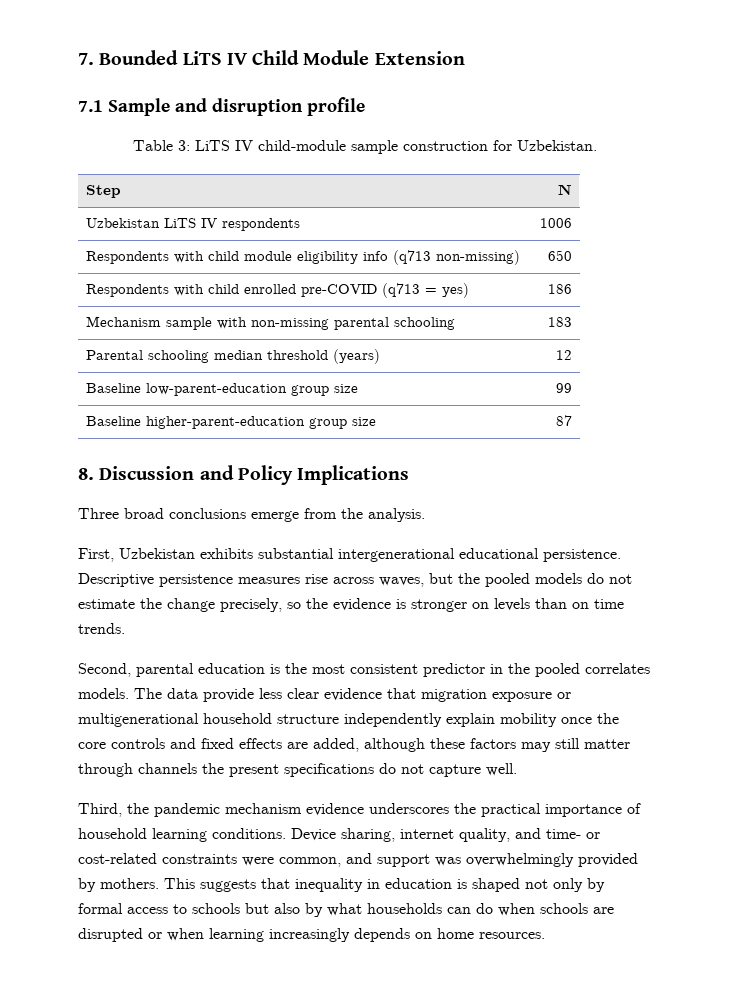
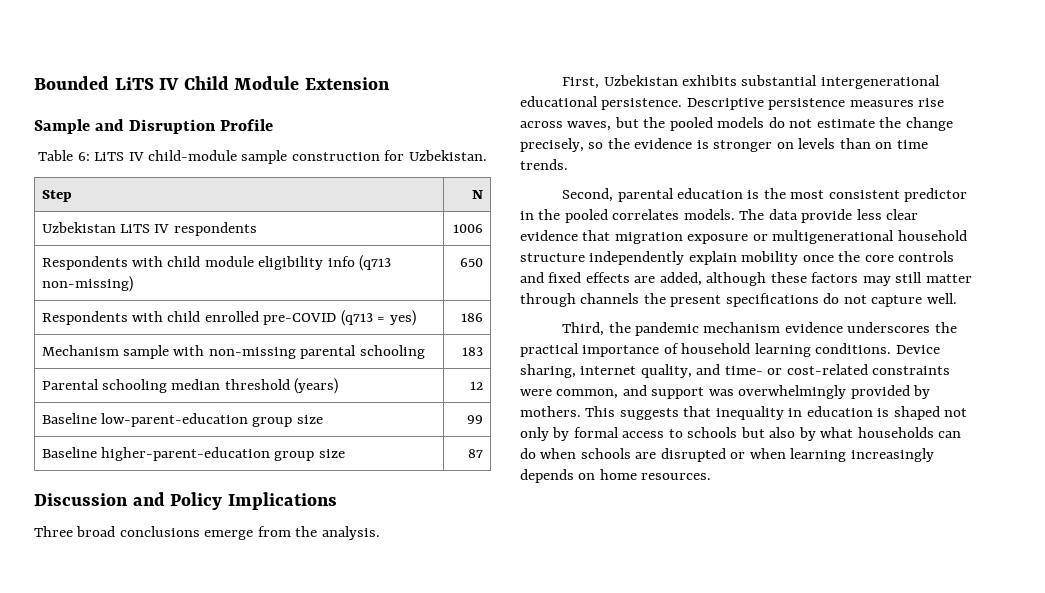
[78,53,94,65] 7. -> (34, 83) none
[78,100,103,112] 7.1 -> (390, 83) none
[212,97,365,116] disruption profile -> [128,119,273,134] Disruption Profile
[177,140,190,151] 3: -> [77,152,90,161] 6:
[78,468,94,480] 8. -> (484, 453) none

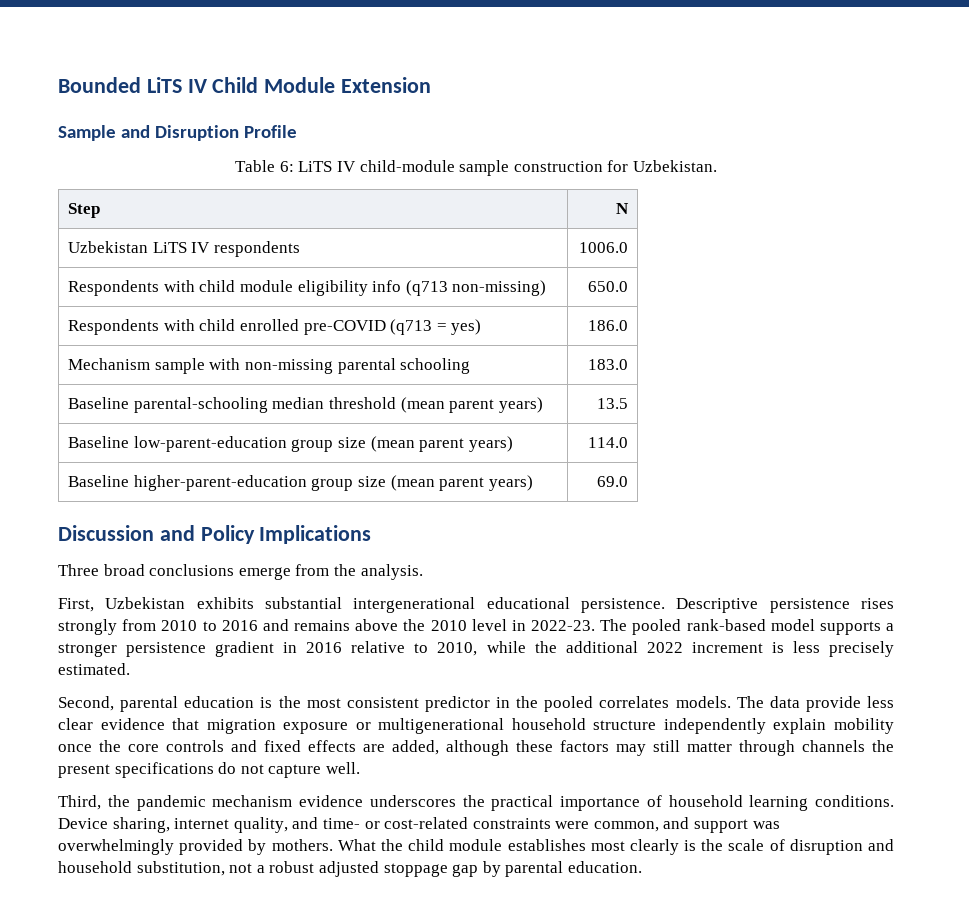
[453,224,484,233] 1006 -> [578,242,628,253] 1006.0
[460,258,484,267] 650 -> [587,281,628,292] 650.0
[461,313,484,322] 186 -> [587,320,628,331] 186.0
[462,347,484,356] [41,378,339,394] [470,381,484,390] 183 // Parental schooling median threshold (years) | 12 -> [587,359,628,370] [68,397,543,413] [596,398,628,409] 183.0 // Baseline parental-schooling median threshold (mean parent years) | 13.5
[467,415,484,424] | 99 -> [370,436,513,452] [587,437,628,448] (mean parent years) | 114.0
[468,449,484,458] | 87 -> [390,475,533,491] [596,476,628,487] (mean parent years) | 69.0
[849,98,945,107] [520,117,953,131] [520,138,928,152] [520,159,568,170] measures rise across waves, but the pooled models do not estimate the change precisely, so the evidence is stronger on levels than on time trends. -> [861,598,895,609] [58,619,894,635] [58,641,895,657] [58,663,130,675] rises strongly from 2010 to 2016 and remains above the 2010 level in 2022-23. The pooled rank-based model supports a stronger persistence gradient in 2016 relative to 2010, while the additional 2022 increment is less precisely estimated.
[585,406,968,420] [520,427,962,441] [520,448,934,462] [520,469,712,483] This suggests that inequality in education is shaped not only by formal access to schools but also by what households can do when schools are disrupted or when learning increasingly depends on home resources. -> [337,839,894,855] [58,861,642,877] What the child module establishes most clearly is the scale of disruption and household substitution, not a robust adjusted stoppage gap by parental education.

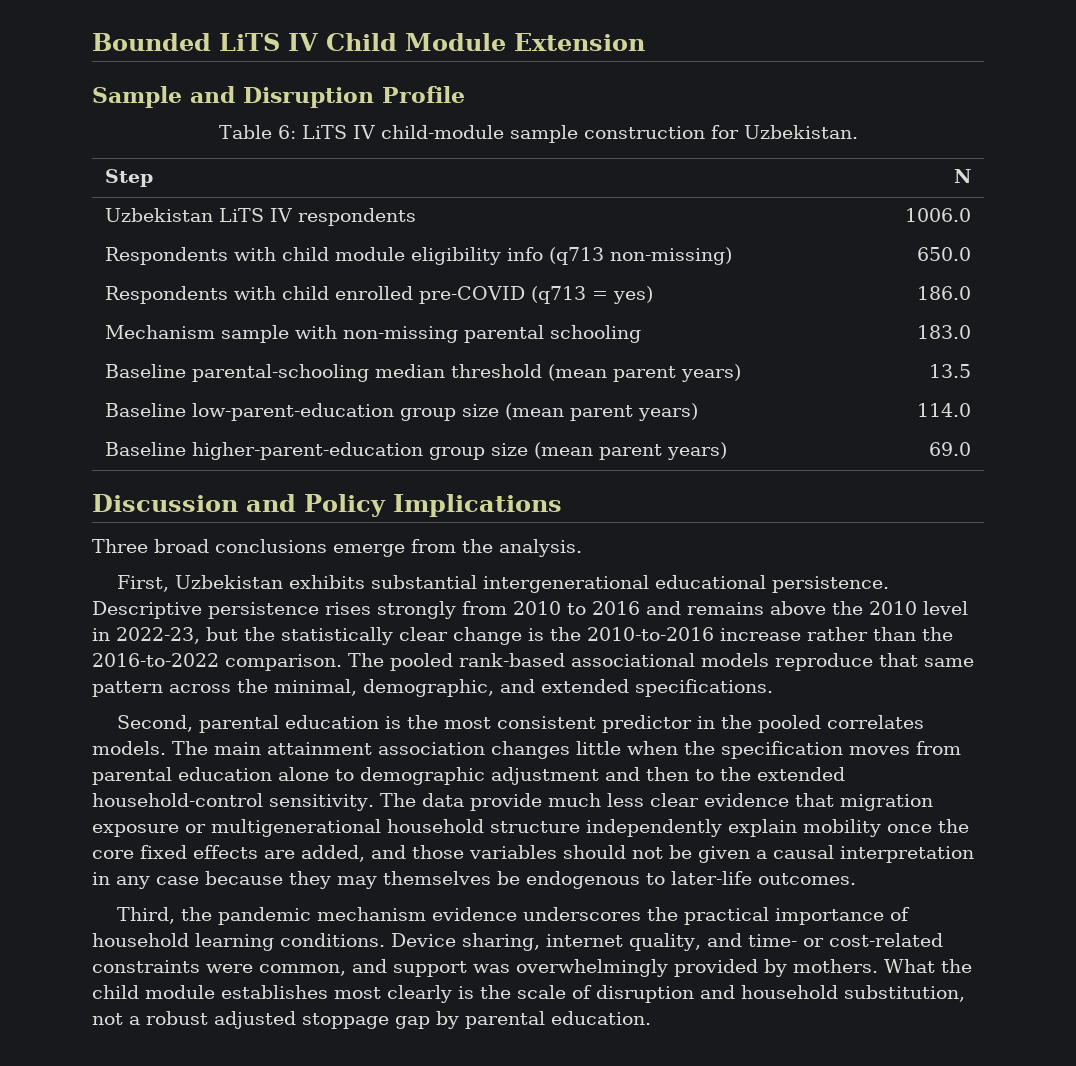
[531,619,894,635] [58,641,895,657] [58,663,130,675] 2022-23. The pooled rank-based model supports a stronger persistence gradient in 2016 relative to 2010, while the additional 2022 increment is less precisely estimated. -> [116,627,953,645] [92,653,974,671] [92,679,773,697] 2022-23, but the statistically clear change is the 2010-to-2016 increase rather than the 2016-to-2022 comparison. The pooled rank-based associational models reproduce that same pattern across the minimal, demographic, and extended specifications.
(764, 702) none -> [214,741,961,759] [92,767,845,785] [92,793,416,811] main attainment association changes little when the specification moves from parental education alone to demographic adjustment and then to the extended household-control sensitivity. The
(861, 704) none -> [547,793,601,807] much
[166,740,257,752] controls and -> (134, 854) none
[446,740,894,756] [58,762,360,778] although these factors may still matter through channels the present specifications do not capture well. -> [371,845,974,863] [92,871,856,889] and those variables should not be given a causal interpretation in any case because they may themselves be endogenous to later-life outcomes.

